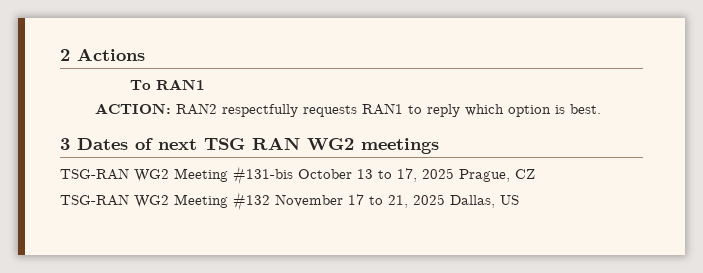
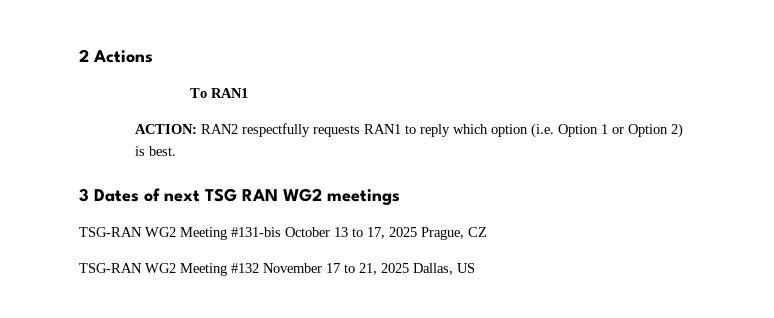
(552, 111) none -> [530,123,683,138] (i.e. Option 1 or Option 2)

